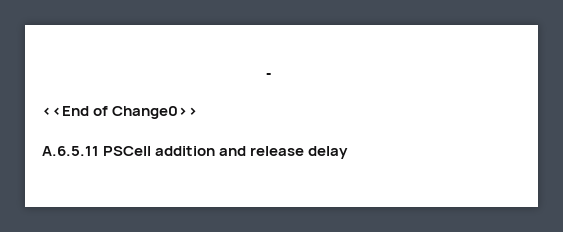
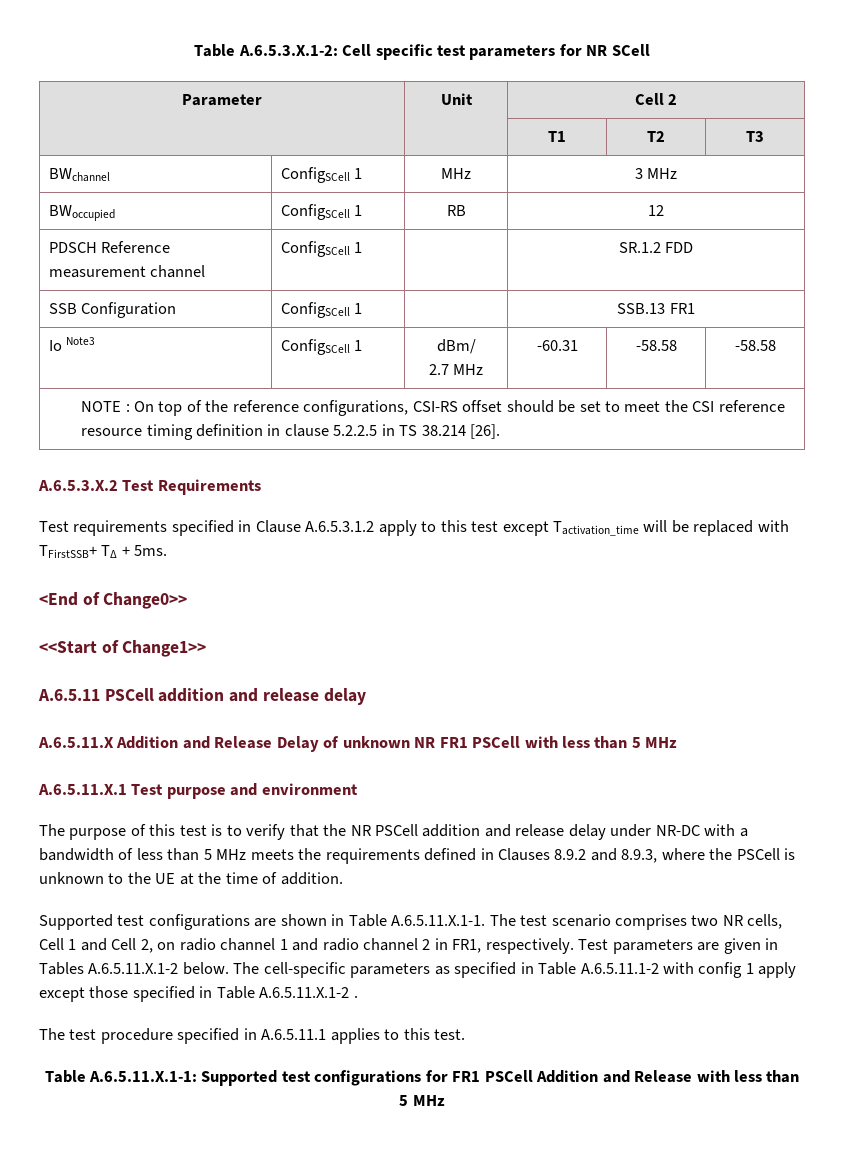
[266,73,271,77] [42,106,89,116] - // <<End -> [194,44,650,60] [182,94,262,106] [440,93,473,105] [634,93,678,105] [548,131,566,142] [647,131,665,142] [746,131,764,142] [48,168,110,182] [280,167,363,183] [441,168,471,179] [634,168,678,179] [48,205,115,221] [280,204,363,220] [446,205,466,216] [648,205,664,216] [48,241,171,253] [48,265,206,278] [280,241,363,257] [618,242,694,253] [48,302,177,318] [280,302,363,318] [617,303,695,314] [48,337,96,351] [280,339,363,355] [436,339,476,354] [428,364,484,375] [536,340,578,351] [635,340,677,351] [734,340,776,351] [81,400,785,416] [81,424,501,440] [38,479,261,495] [39,520,789,536] [39,545,168,558] [39,592,78,606] Table A.6.5.3.X.1-2: Cell specific test parameters for NR SCell // Parameter | Unit | Cell 2 // | | T1 | T2 | T3 // BWchannel | ConfigSCell 1 | MHz | 3 MHz // BWoccupied | ConfigSCell 1 | RB | 12 // PDSCH Reference measurement channel | ConfigSCell 1 | | SR.1.2 FDD // SSB Configuration | ConfigSCell 1 | | SSB.13 FR1 // Io Note3 | ConfigSCell 1 | dBm/ // 2.7 MHz | -60.31 | -58.58 | -58.58 // NOTE : On top of the reference configurations, CSI-RS offset should be set to meet the CSI reference resource timing definition in clause 5.2.2.5 in TS 38.214 [26]. // A.6.5.3.X.2 Test Requirements // Test requirements specified in Clause A.6.5.3.1.2 apply to this test except Tactivation_time will be replaced with TFirstSSB+ T∆ + 5ms. // <End
(199, 112) none -> [39,640,207,657] // <<Start of Change1>>
(349, 152) none -> [38,736,678,752] [38,783,358,799] [39,824,748,840] [39,848,796,864] [39,872,343,885] [39,914,783,930] [39,938,779,954] [39,962,797,978] [39,986,358,1002] [39,1028,466,1044] [44,1070,800,1086] [399,1095,445,1106] // A.6.5.11.X Addition and Release Delay of unknown NR FR1 PSCell with less than 5 MHz // A.6.5.11.X.1 Test purpose and environment // The purpose of this test is to verify that the NR PSCell addition and release delay under NR-DC with a bandwidth of less than 5 MHz meets the requirements defined in Clauses 8.9.2 and 8.9.3, where the PSCell is unknown to the UE at the time of addition. // Supported test configurations are shown in Table A.6.5.11.X.1-1. The test scenario comprises two NR cells, Cell 1 and Cell 2, on radio channel 1 and radio channel 2 in FR1, respectively. Test parameters are given in Tables A.6.5.11.X.1-2 below. The cell-specific parameters as specified in Table A.6.5.11.1-2 with config 1 apply except those specified in Table A.6.5.11.X.1-2 . // The test procedure specified in A.6.5.11.1 applies to this test. // Table A.6.5.11.X.1-1: Supported test configurations for FR1 PSCell Addition and Release with less than 5 MHz

